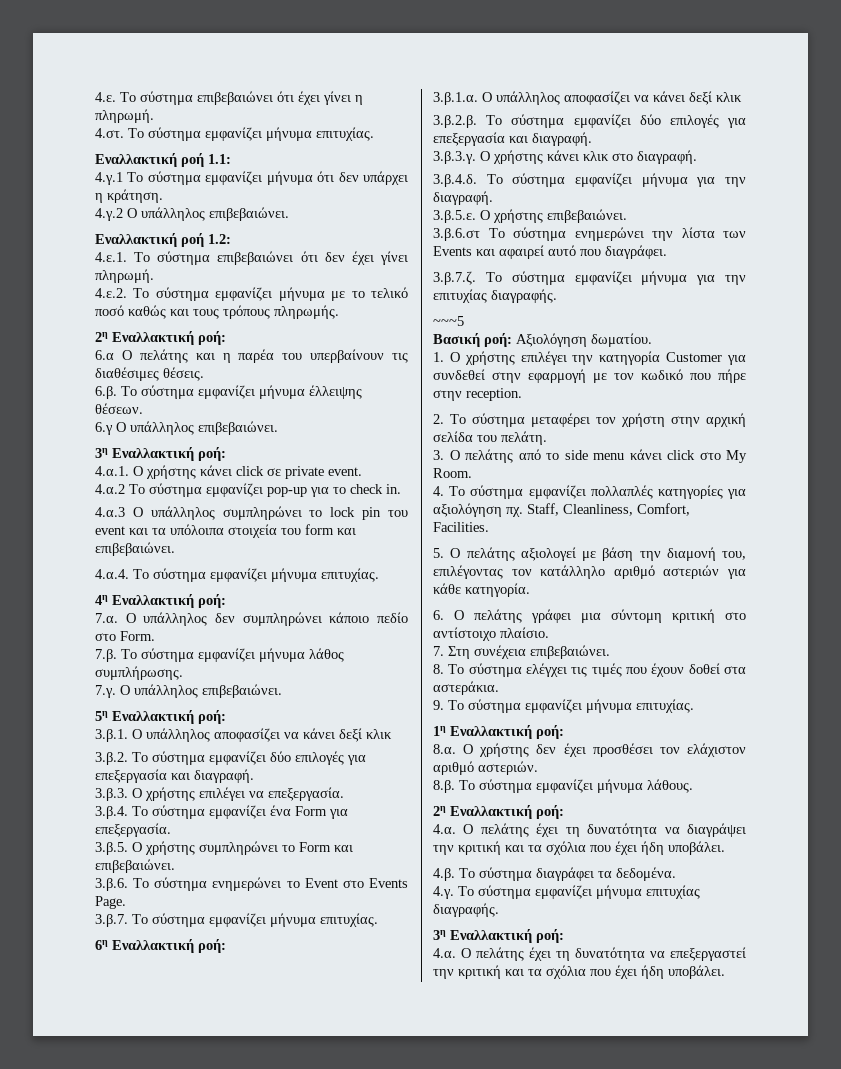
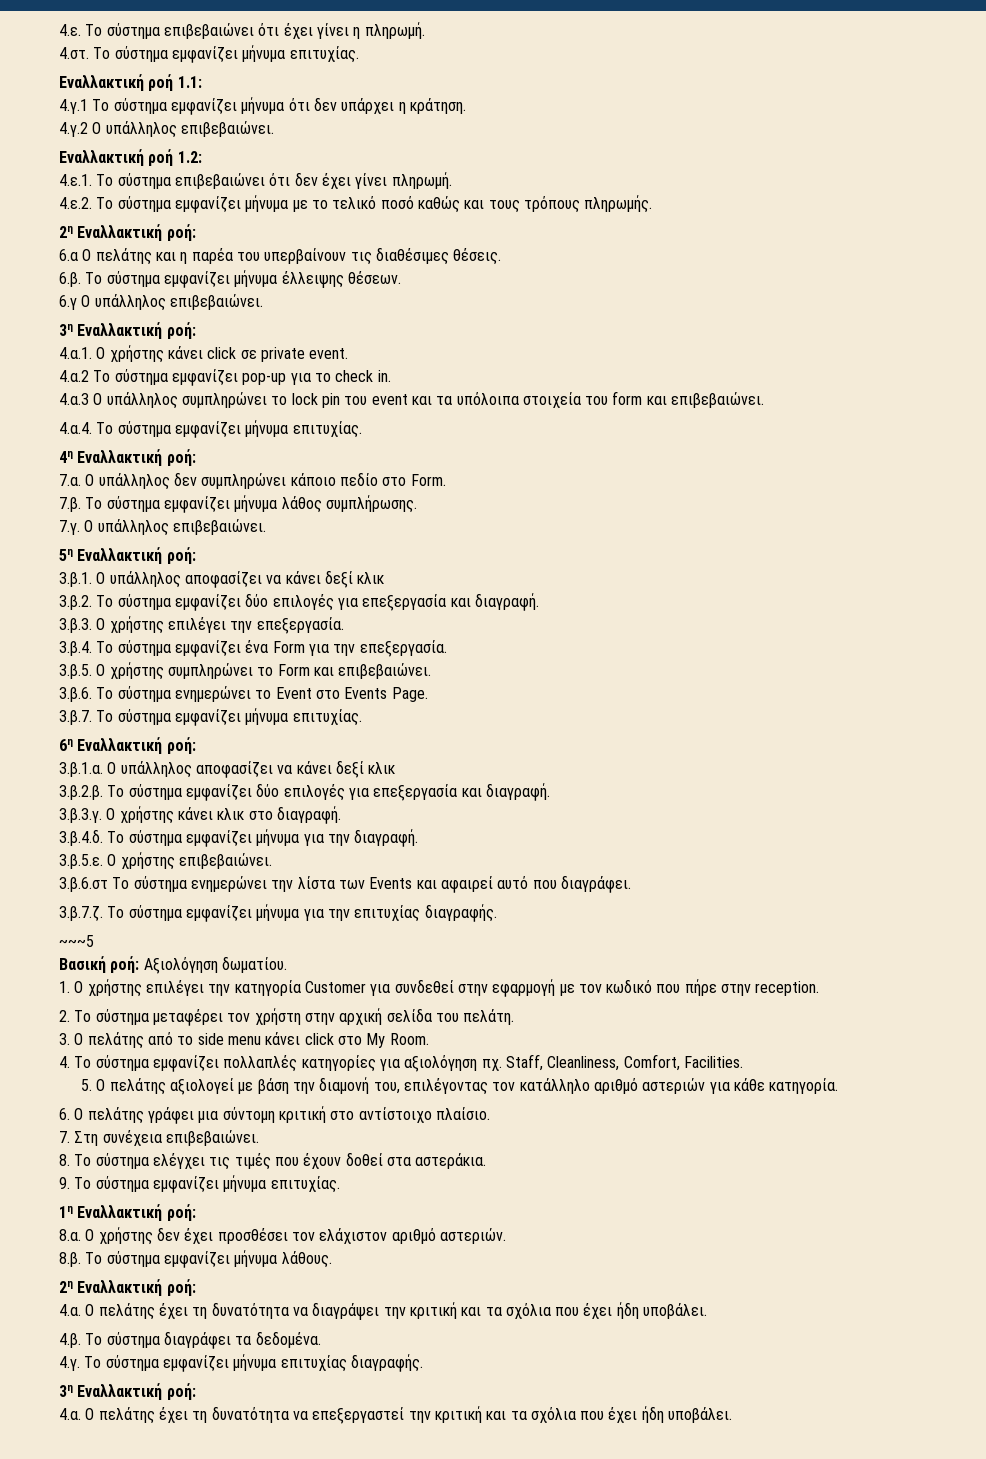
[249,791,264,798] να -> [230,621,253,633] την
(348, 814) none -> [333,644,356,656] την

